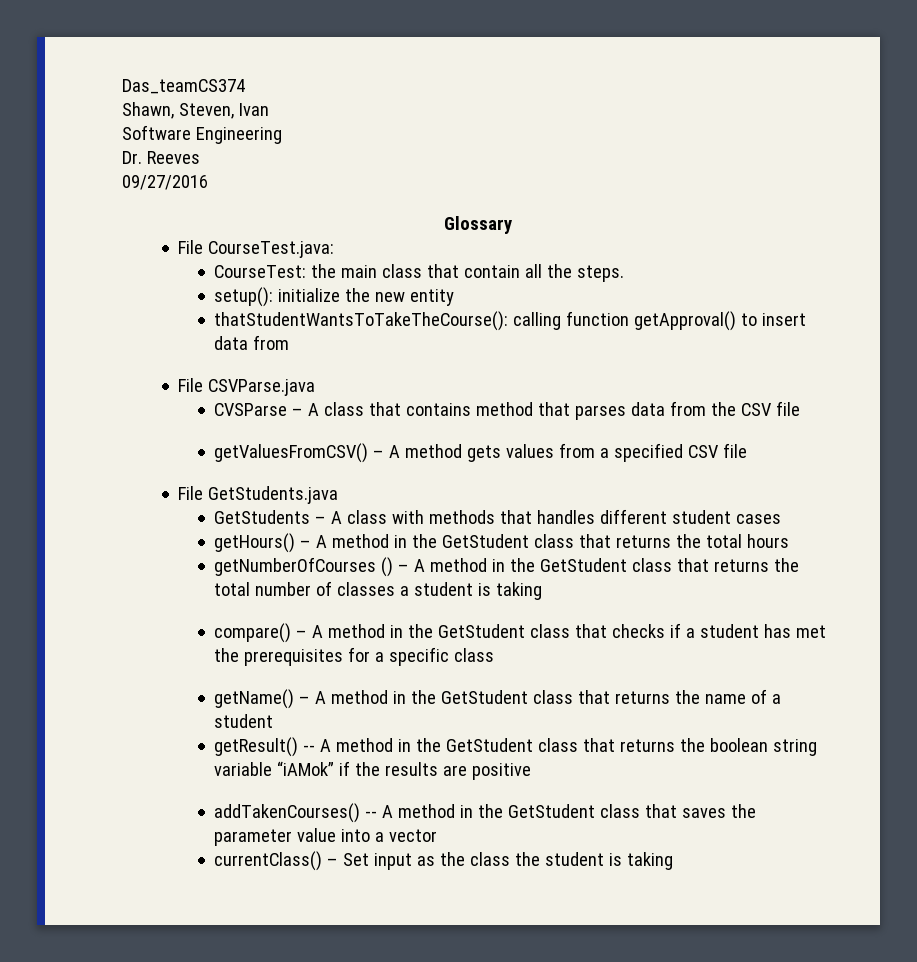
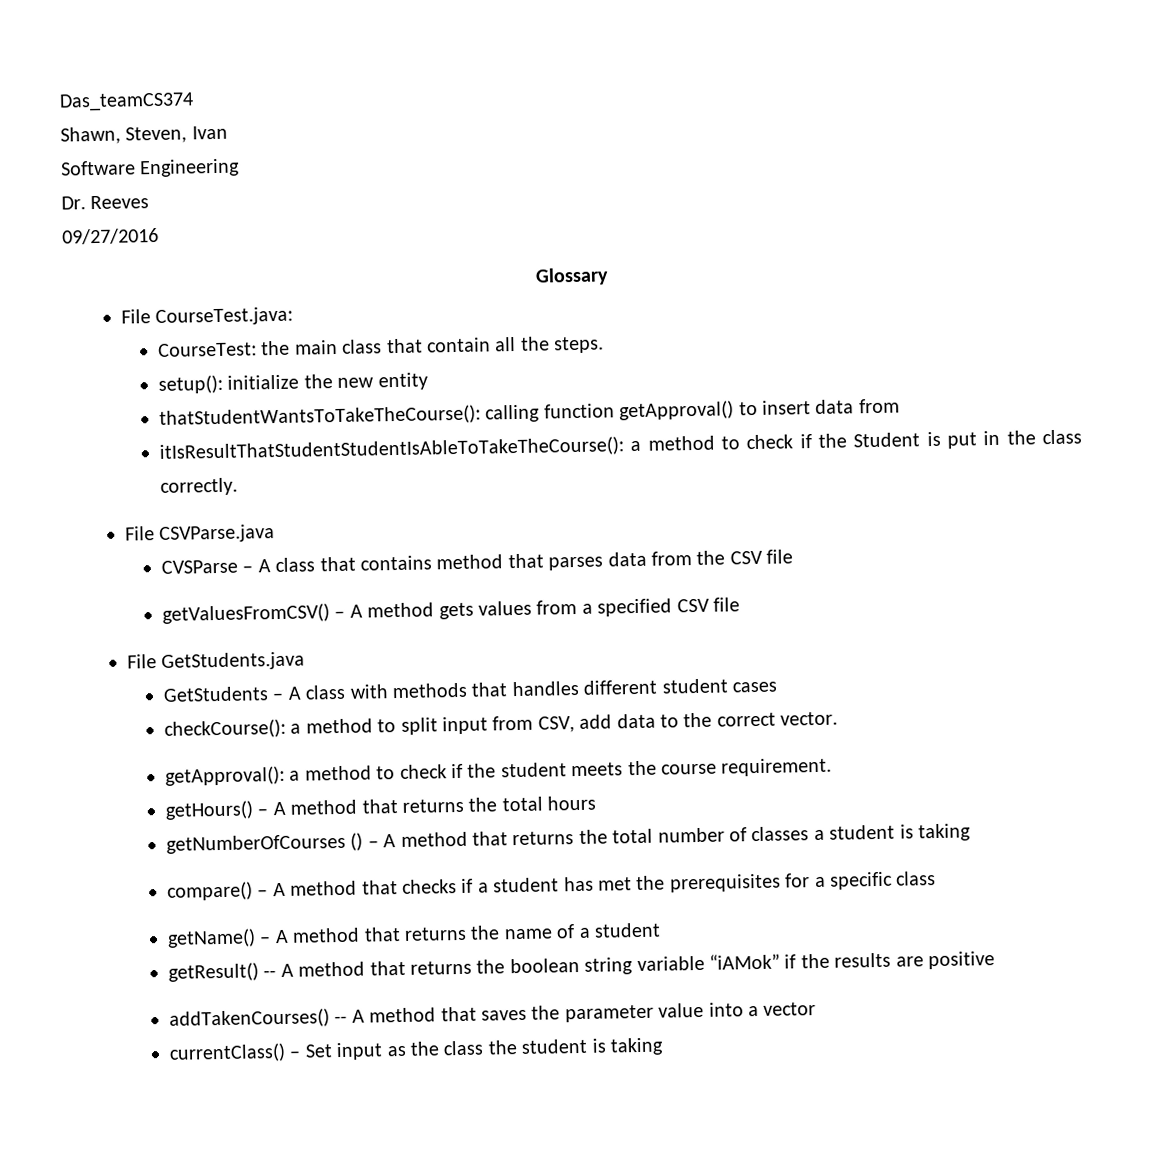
(290, 342) none -> [158,429,1083,462] [159,477,238,496] // itIsResultThatStudentStudentIsAbleToTakeTheCourse(): a method to check if the Student is put in the class correctly.
(782, 519) none -> [163,711,839,739] [164,757,833,786] // checkCourse(): a method to split input from CSV, add data to the correct vector. // getApproval(): a method to check if the student meets the course requirement.
[394,534,575,548] in the GetStudent class -> (358, 807) none
[492,558,673,572] in the GetStudent class -> (468, 839) none
[390,624,571,638] in the GetStudent class -> (358, 888) none
[393,690,574,704] in the GetStudent class -> (361, 935) none
[398,738,579,752] in the GetStudent class -> (366, 969) none
[460,804,641,818] in the GetStudent class -> (437, 1015) none

